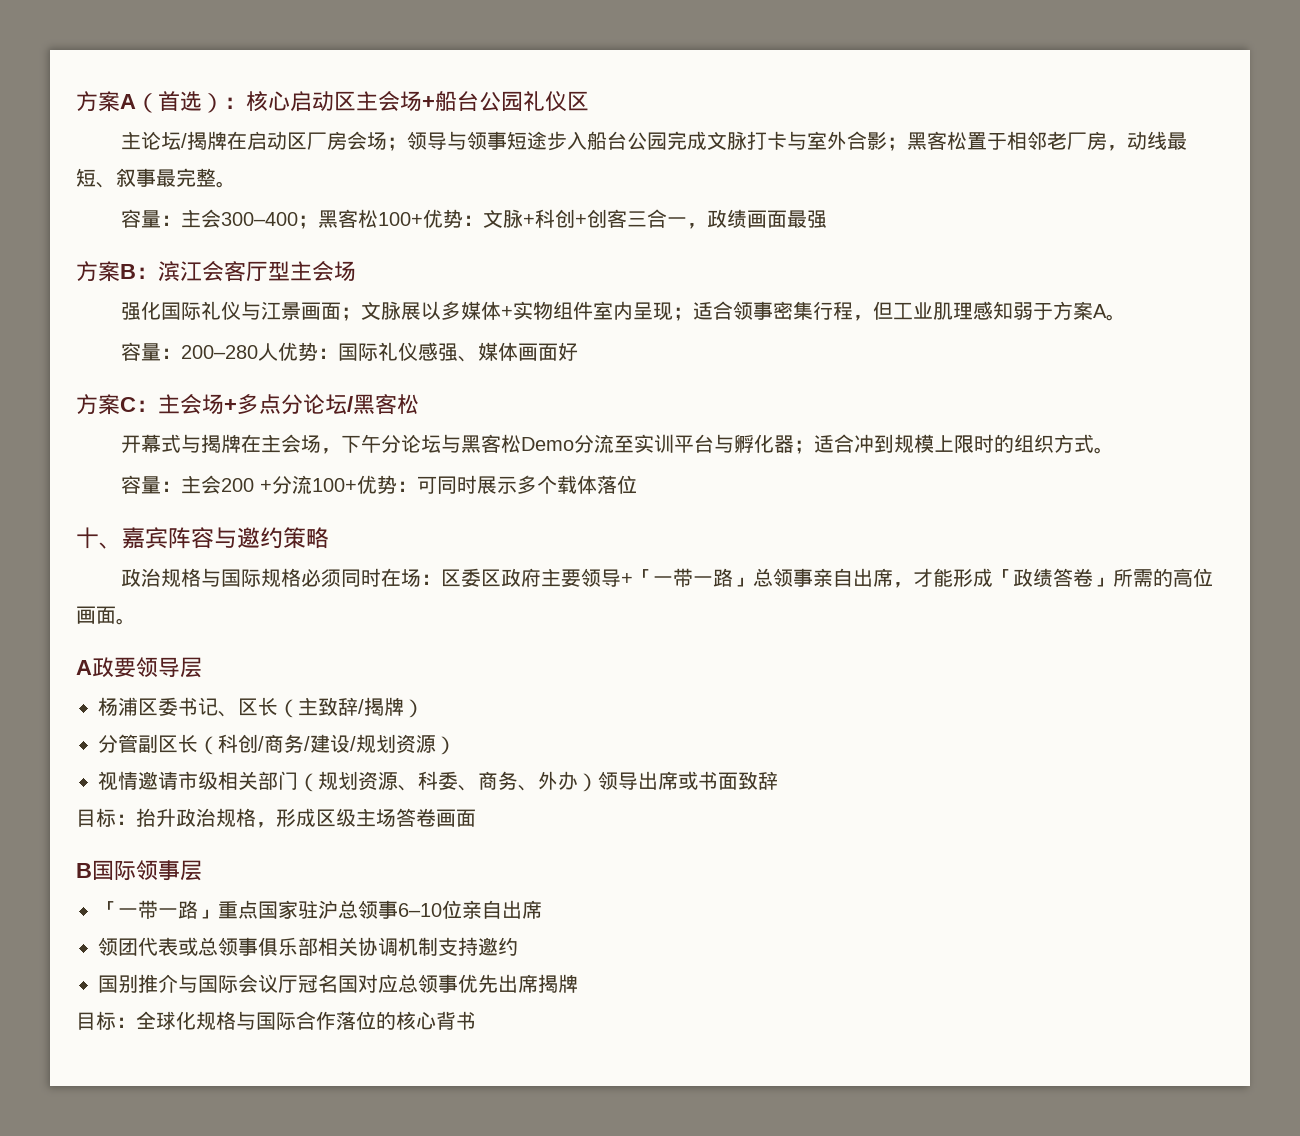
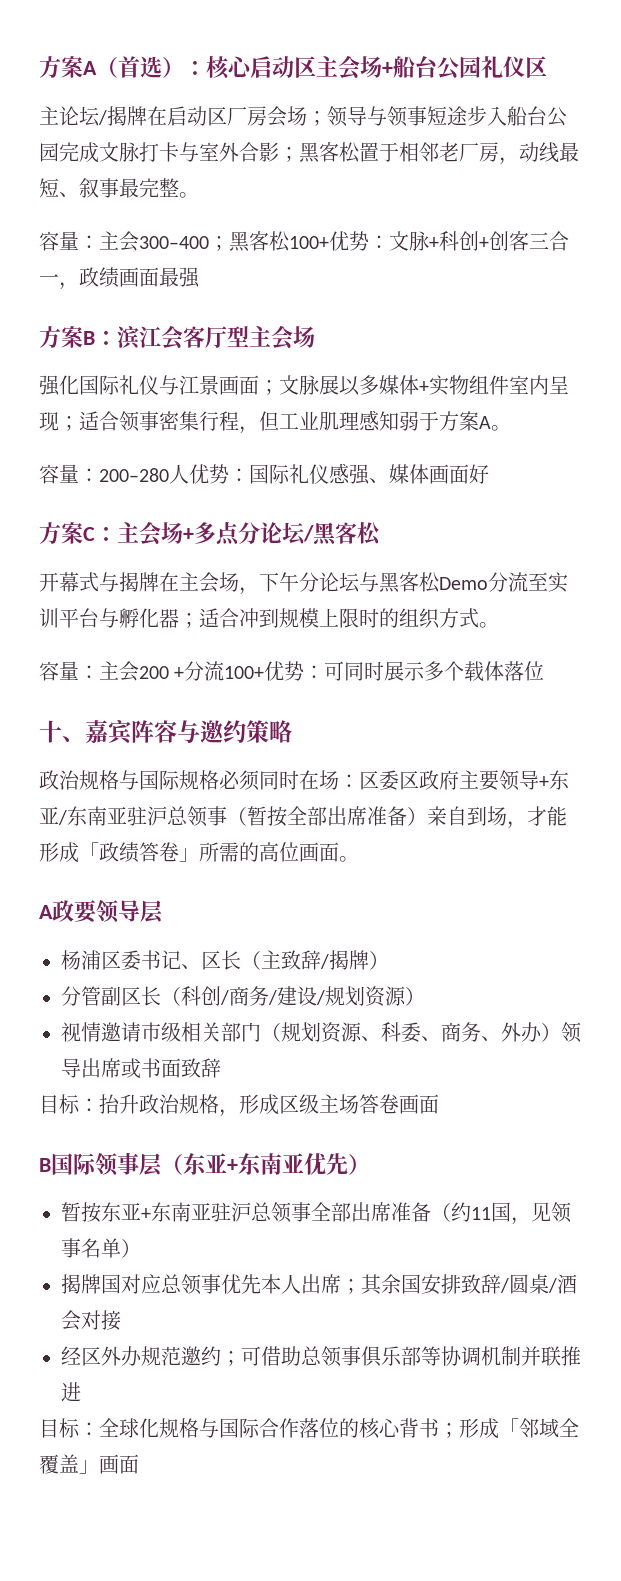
[633,568,894,587] 「一带一路」总领事亲自出席 -> [549,770,569,790] [39,806,507,827] 东亚/东南亚驻沪总领事（暂按全部出席准备）亲自到场
[98,900,542,919] [98,937,518,956] [98,974,578,993] // 「一带一路」重点国家驻沪总领事6–10位亲自出席 // 领团代表或总领事俱乐部相关协调机制支持邀约 // 国别推介与国际会议厅冠名国对应总领事优先出席揭牌 -> [161,1153,370,1175] [61,1202,572,1225] [61,1238,141,1258] [61,1274,577,1295] [61,1310,121,1331] [61,1346,581,1367] [61,1382,81,1402] （东亚+东南亚优先） // 暂按东亚+东南亚驻沪总领事全部出席准备（约11国，见领事名单） // 揭牌国对应总领事优先本人出席；其余国安排致辞/圆桌/酒会对接 // 经区外办规范邀约；可借助总领事俱乐部等协调机制并联推进
(476, 1020) none -> [439,1418,579,1439] [39,1454,139,1474] ；形成「邻域全覆盖」画面

